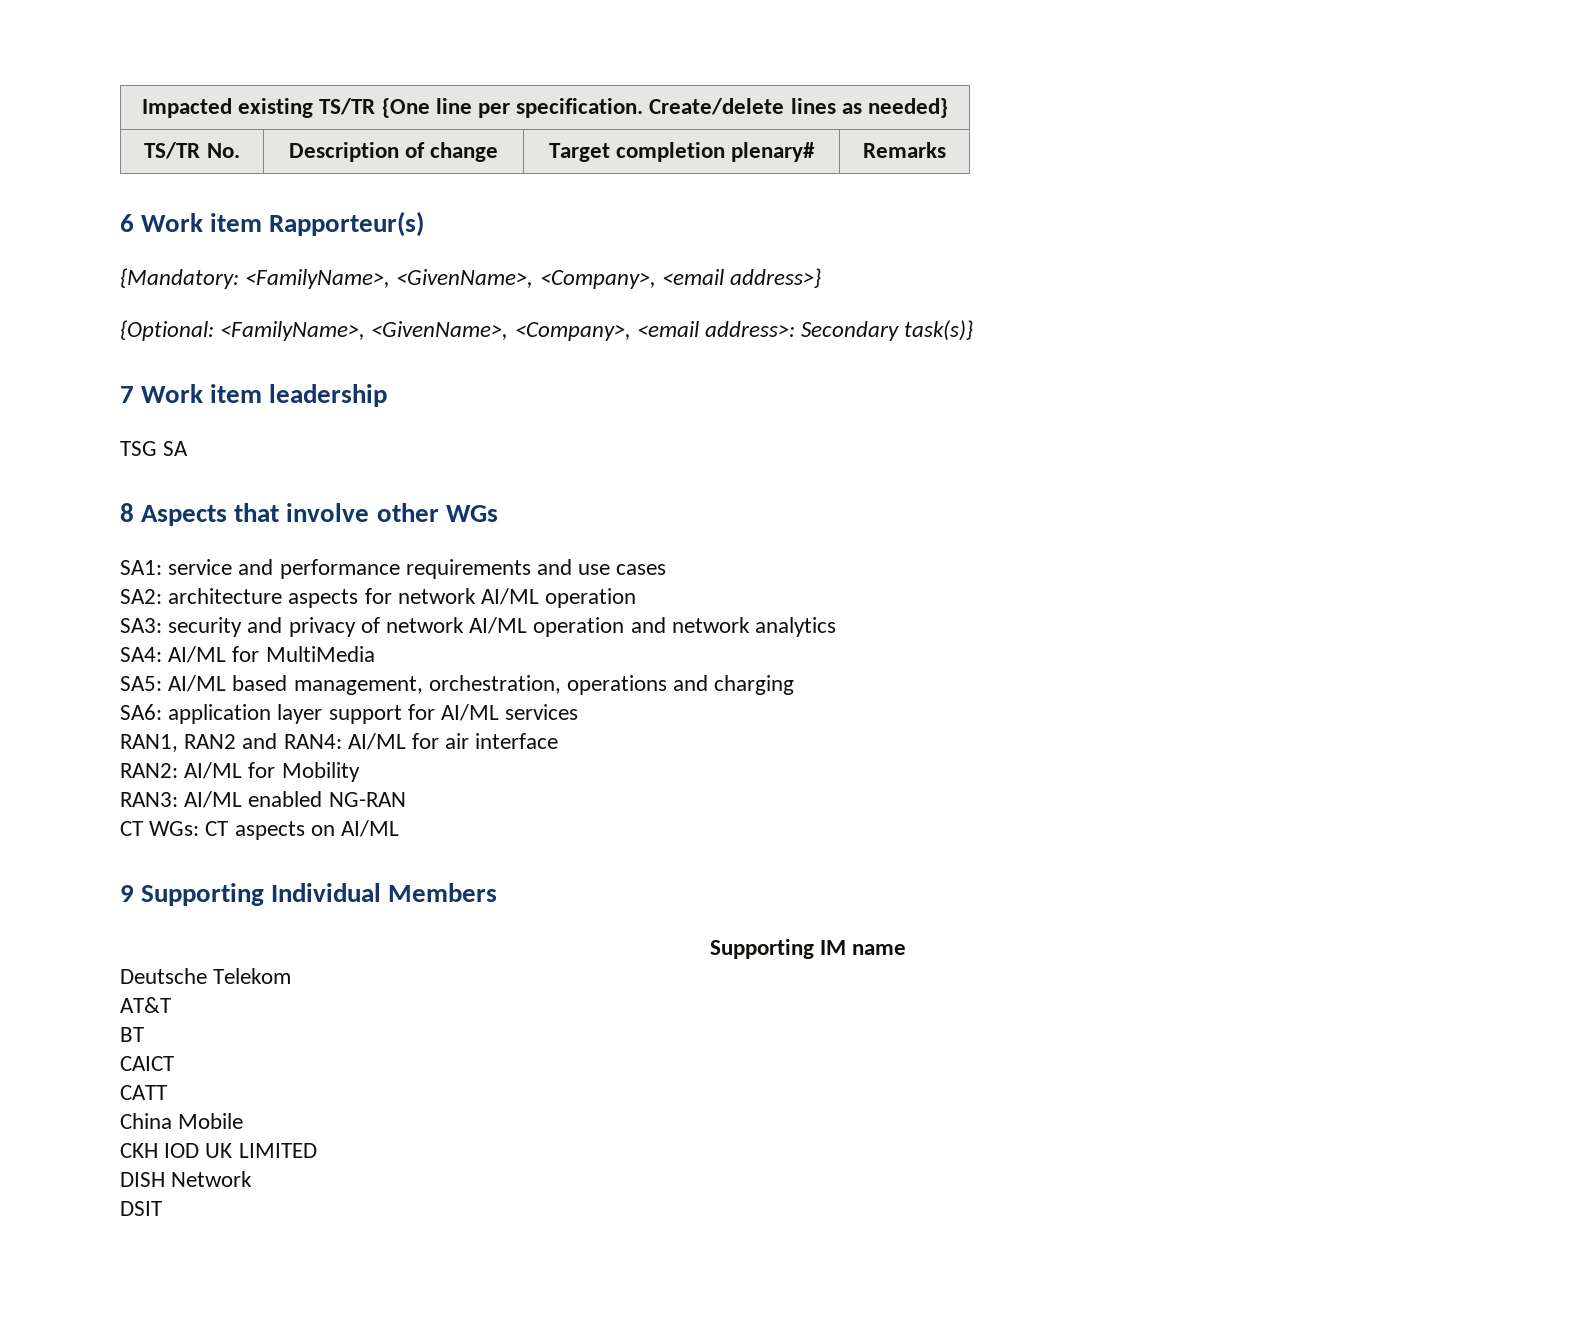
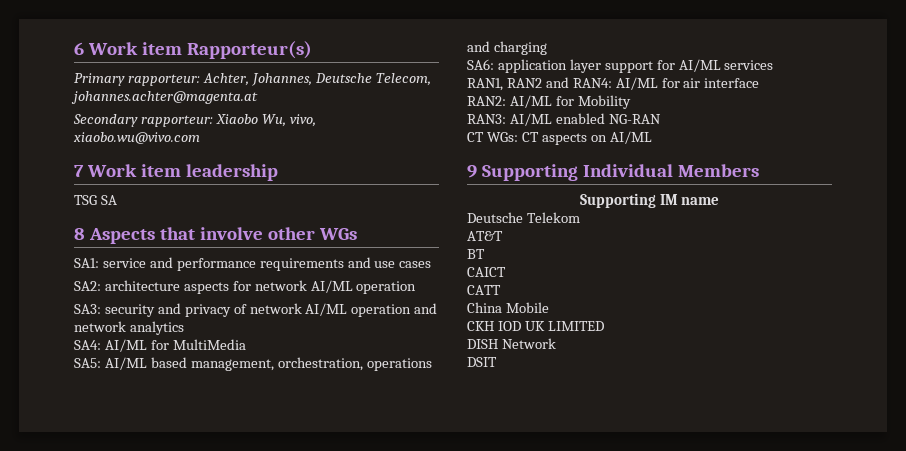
[141,98,949,118] [144,142,240,159] [288,142,499,162] [548,142,816,162] [863,142,946,158] [120,211,425,237] [120,268,822,289] [120,320,974,341] Impacted existing TS/TR {One line per specification. Create/delete lines as needed} // TS/TR No. | Description of change | Target completion plenary# | Remarks // 6 Work item Rapporteur(s) // {Mandatory: <FamilyName>, <GivenName>, <Company>, <email address>} // {Optional: <FamilyName>, <GivenName>, <Company>, <email address>: Secondary task(s)} -> [74,41,312,59] [74,73,431,86] [71,91,258,104] [73,114,316,127] [73,132,200,144] 6 Work item Rapporteur(s) // Primary rapporteur: Achter, Johannes, Deutsche Telecom, johannes.achter@magenta.at // Secondary rapporteur: Xiaobo Wu, vivo, xiaobo.wu@vivo.com

